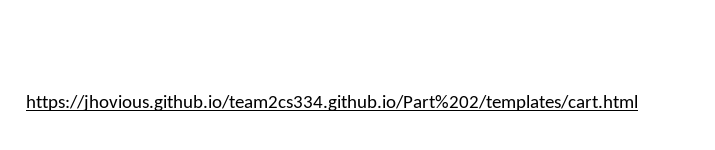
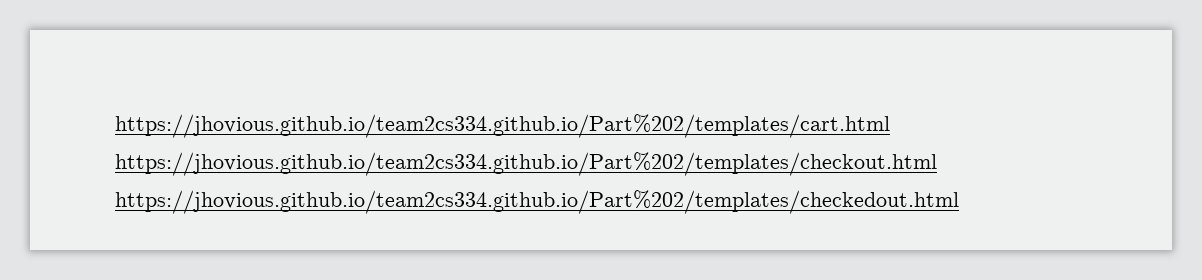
(638, 103) none -> [115,152,937,176] [115,190,959,214] // https://jhovious.github.io/team2cs334.github.io/Part%202/templates/checkout.html // https://jhovious.github.io/team2cs334.github.io/Part%202/templates/checkedout.html

